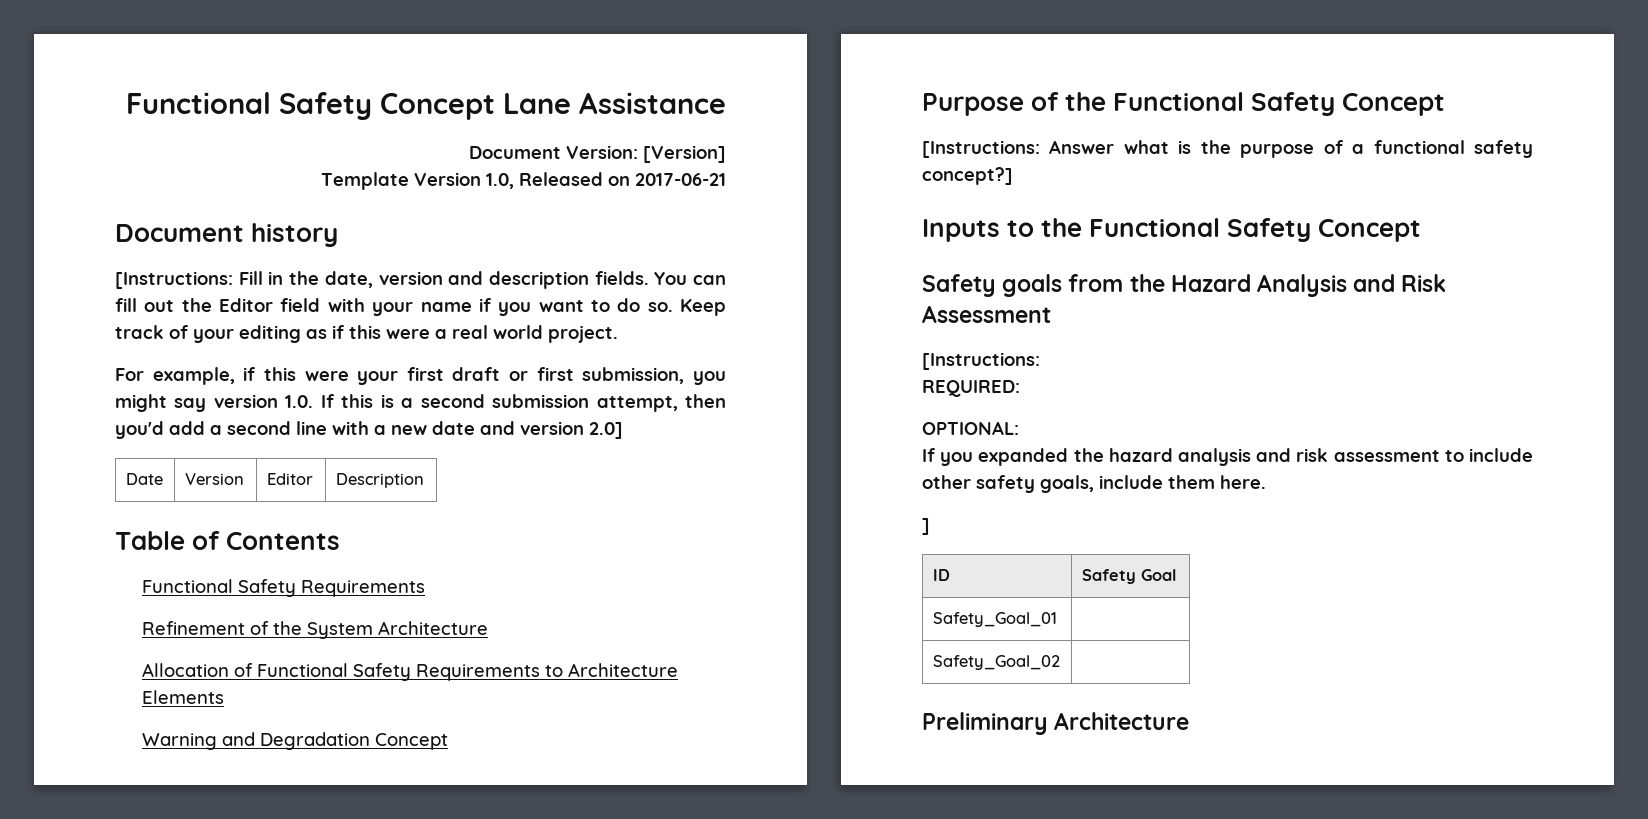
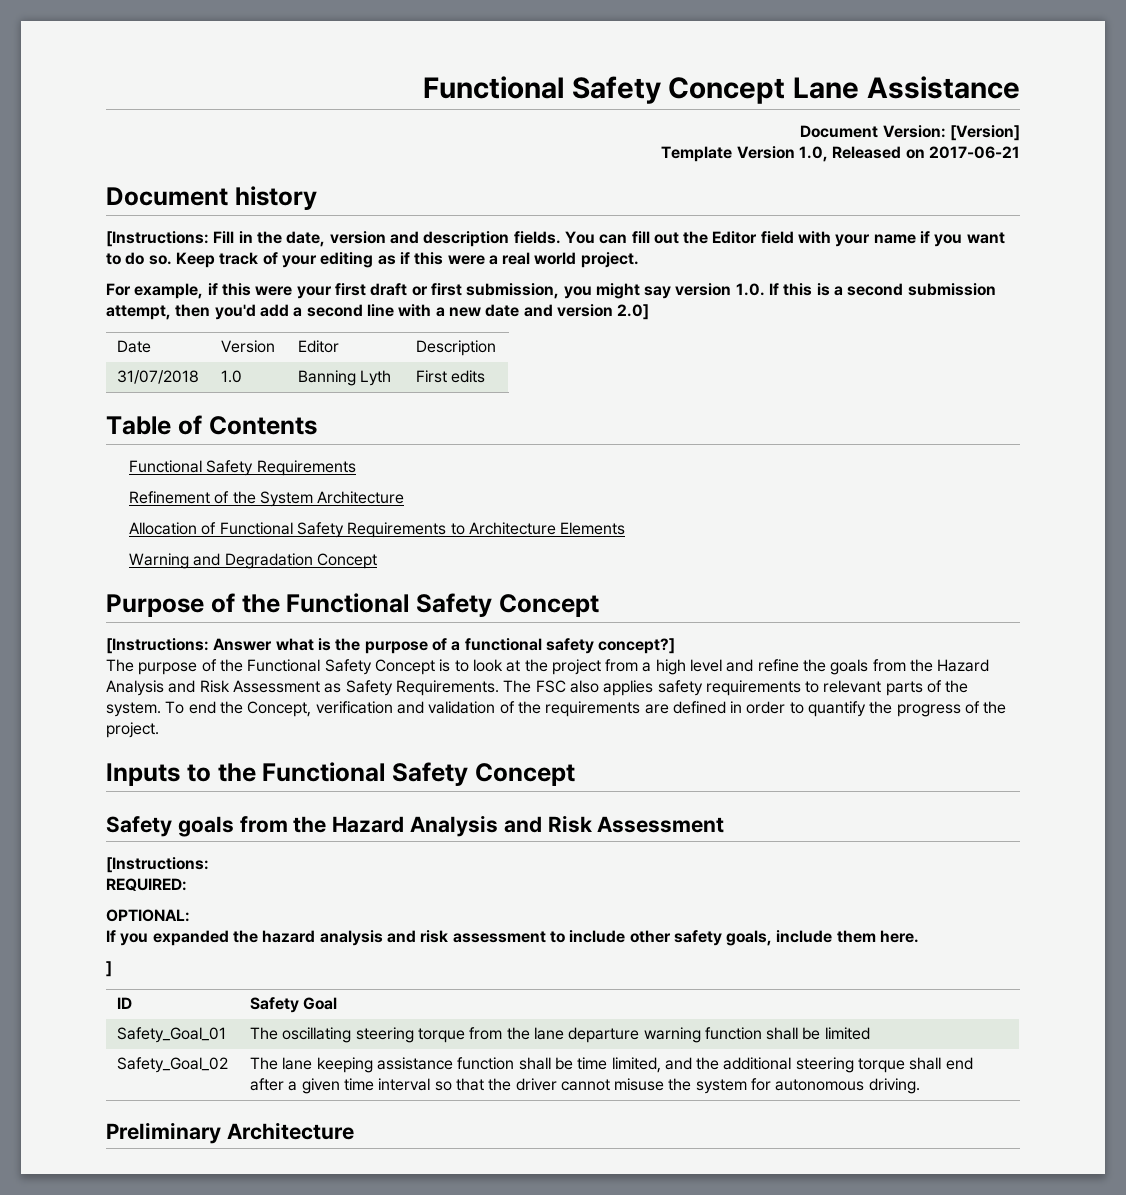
(424, 480) none -> [116,370,199,384] [220,370,242,383] [297,370,392,386] [415,370,486,383] // 31/07/2018 | 1.0 | Banning Lyth | First edits
(1013, 176) none -> [106,659,990,675] [106,680,969,696] [106,701,1007,717] [106,722,159,738] // The purpose of the Functional Safety Concept is to look at the project from a high level and refine the goals from the Hazard Analysis and Risk Assessment as Safety Requirements. The FSC also applies safety requirements to relevant parts of the system. To end the Concept, verification and validation of the requirements are defined in order to quantify the progress of the project.
[932,655,1060,670] // Safety_Goal_02 | -> [249,1027,870,1043] [116,1057,228,1073] [249,1057,973,1073] [249,1078,920,1094] The oscillating steering torque from the lane departure warning function shall be limited // Safety_Goal_02 | The lane keeping assistance function shall be time limited, and the additional steering torque shall end after a given time interval so that the driver cannot misuse the system for autonomous driving.

